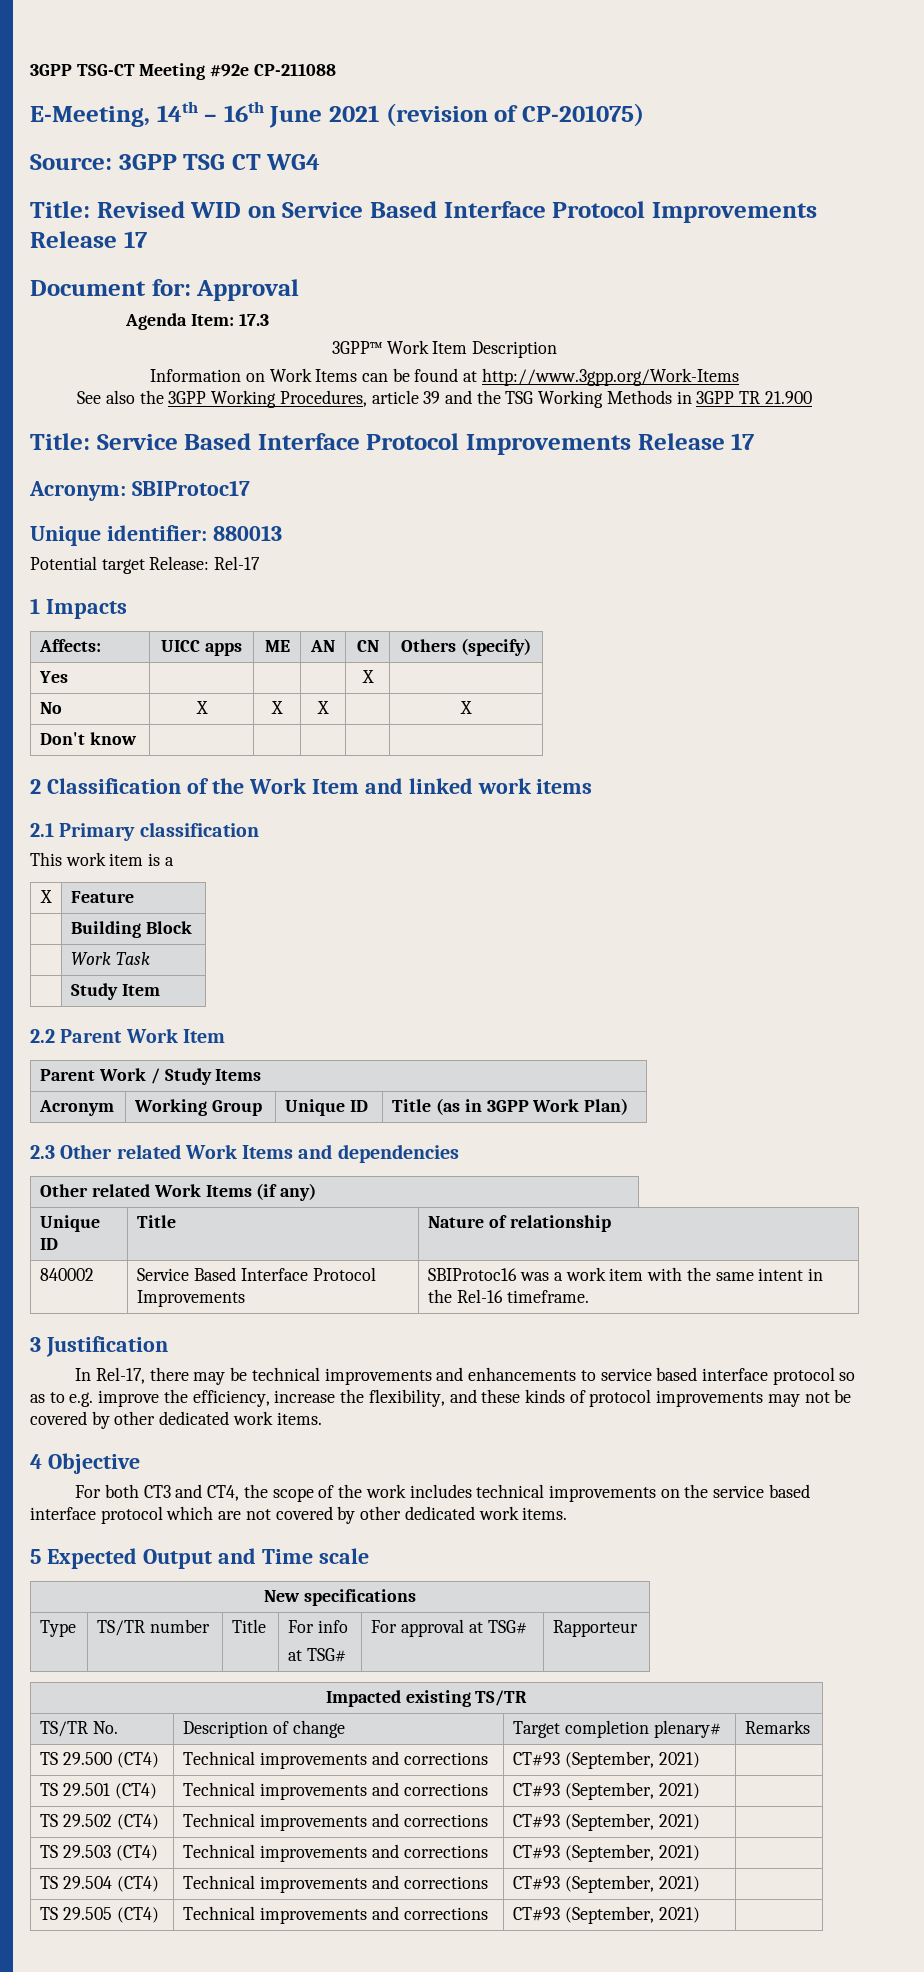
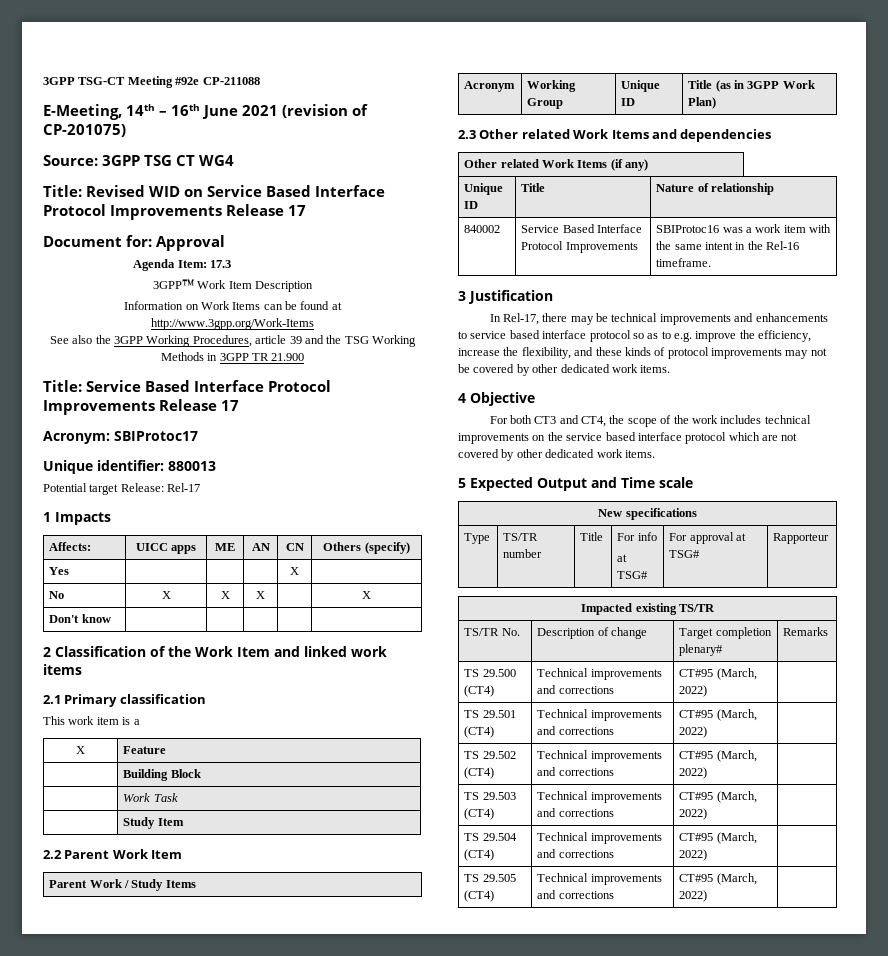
[513,1751,700,1769] CT#93 (September, 2021) -> [679,668,757,680] [679,685,708,697] CT#95 (March, 2022)
[513,1782,700,1800] CT#93 (September, 2021) -> [679,709,757,721] [679,726,708,738] CT#95 (March, 2022)
[513,1813,700,1831] CT#93 (September, 2021) -> [679,750,757,762] [679,767,708,779] CT#95 (March, 2022)
[513,1844,700,1862] CT#93 (September, 2021) -> [679,791,757,803] [679,808,708,820] CT#95 (March, 2022)
[513,1875,700,1893] CT#93 (September, 2021) -> [679,832,757,844] [679,849,708,861] CT#95 (March, 2022)
[513,1906,700,1924] CT#93 (September, 2021) -> [679,873,757,885] [679,890,708,902] CT#95 (March, 2022)

